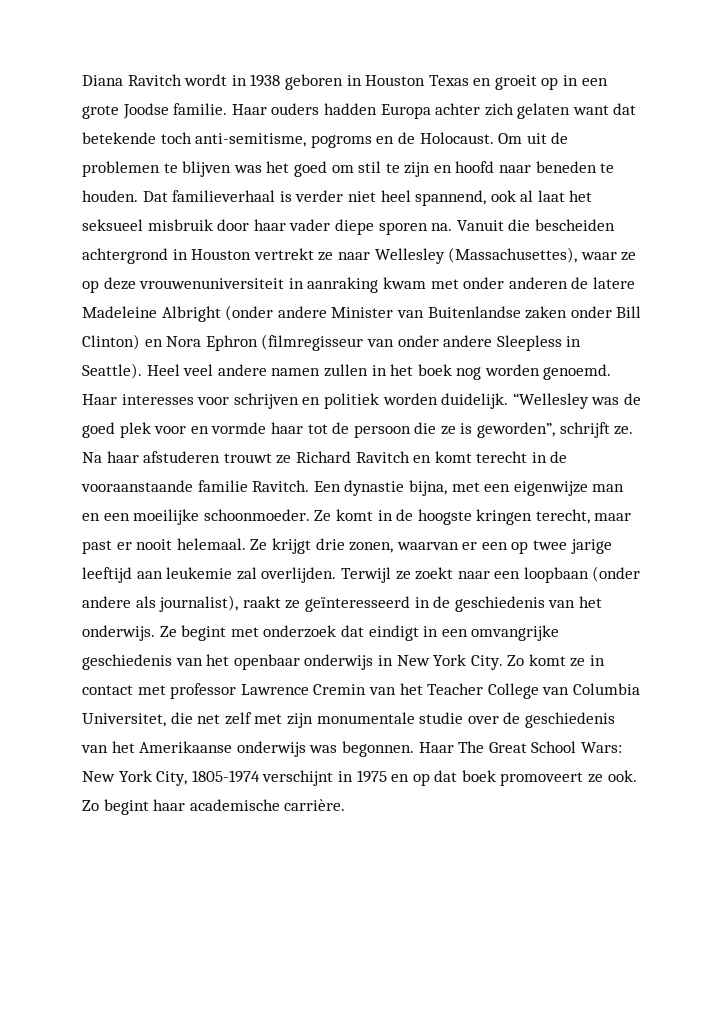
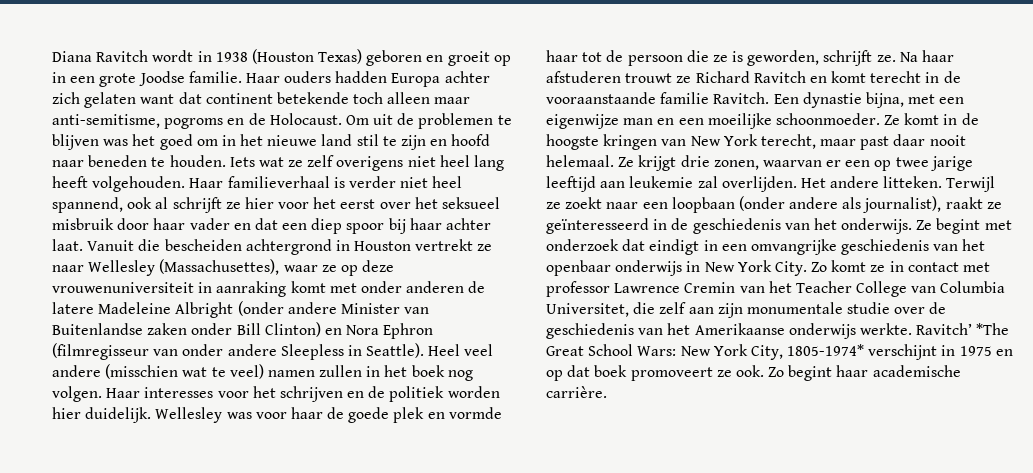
[284,74,469,90] geboren in Houston Texas -> [251,49,423,66] (Houston Texas) geboren
(637, 109) none -> [205,93,273,104] continent
(192, 138) none -> [387,92,471,104] alleen maar
(354, 169) none -> [221,134,353,146] in het nieuwe land
[142,191,168,202] Dat -> [229,155,505,171] [52,176,224,192] Iets wat ze zelf overigens niet heel lang heeft volgehouden. Haar
[537,190,565,202] laat -> [172,197,411,213] schrijft ze hier voor het eerst over
[334,219,453,235] diepe sporen na. -> [233,218,492,234] [52,239,83,251] en dat een diep spoor bij haar achter laat.
[382,277,426,289] kwam -> [290,281,326,293] komt
(267, 370) none -> [105,364,264,379] (misschien wat te veel)
[484,364,612,380] worden genoemd. -> [52,386,102,402] volgen.
(230, 401) none -> [252,386,276,398] het
(321, 401) none -> [368,386,386,398] de
[441,393,641,409] [82,422,187,438] duidelijk. “Wellesley was de goed plek voor -> [52,407,425,423] hier duidelijk. Wellesley was voor haar de goede plek
[477,422,556,438] geworden”, -> [747,50,820,66] geworden,
(533, 517) none -> [661,134,758,146] van New York
[116,542,132,550] er -> [893,134,926,146] daar
(337, 575) none -> [800,176,943,188] Het andere litteken.
[197,712,283,725] net zelf met -> [659,302,714,314] zelf aan
[309,741,485,757] was begonnen. Haar The -> [859,323,1010,335] werkte. Ravitch’ *The
[191,770,260,783] 1805-1974 -> [787,344,865,356] 1805-1974*

